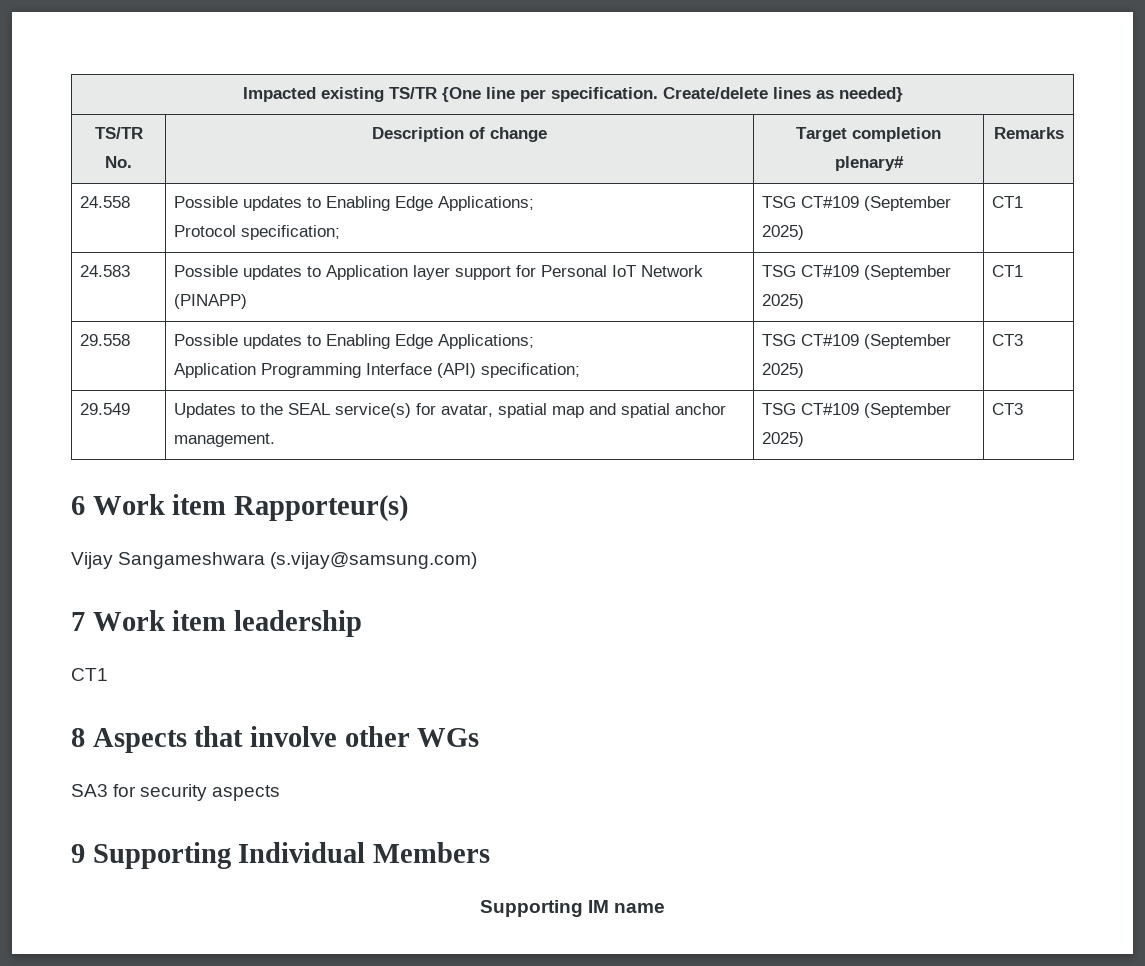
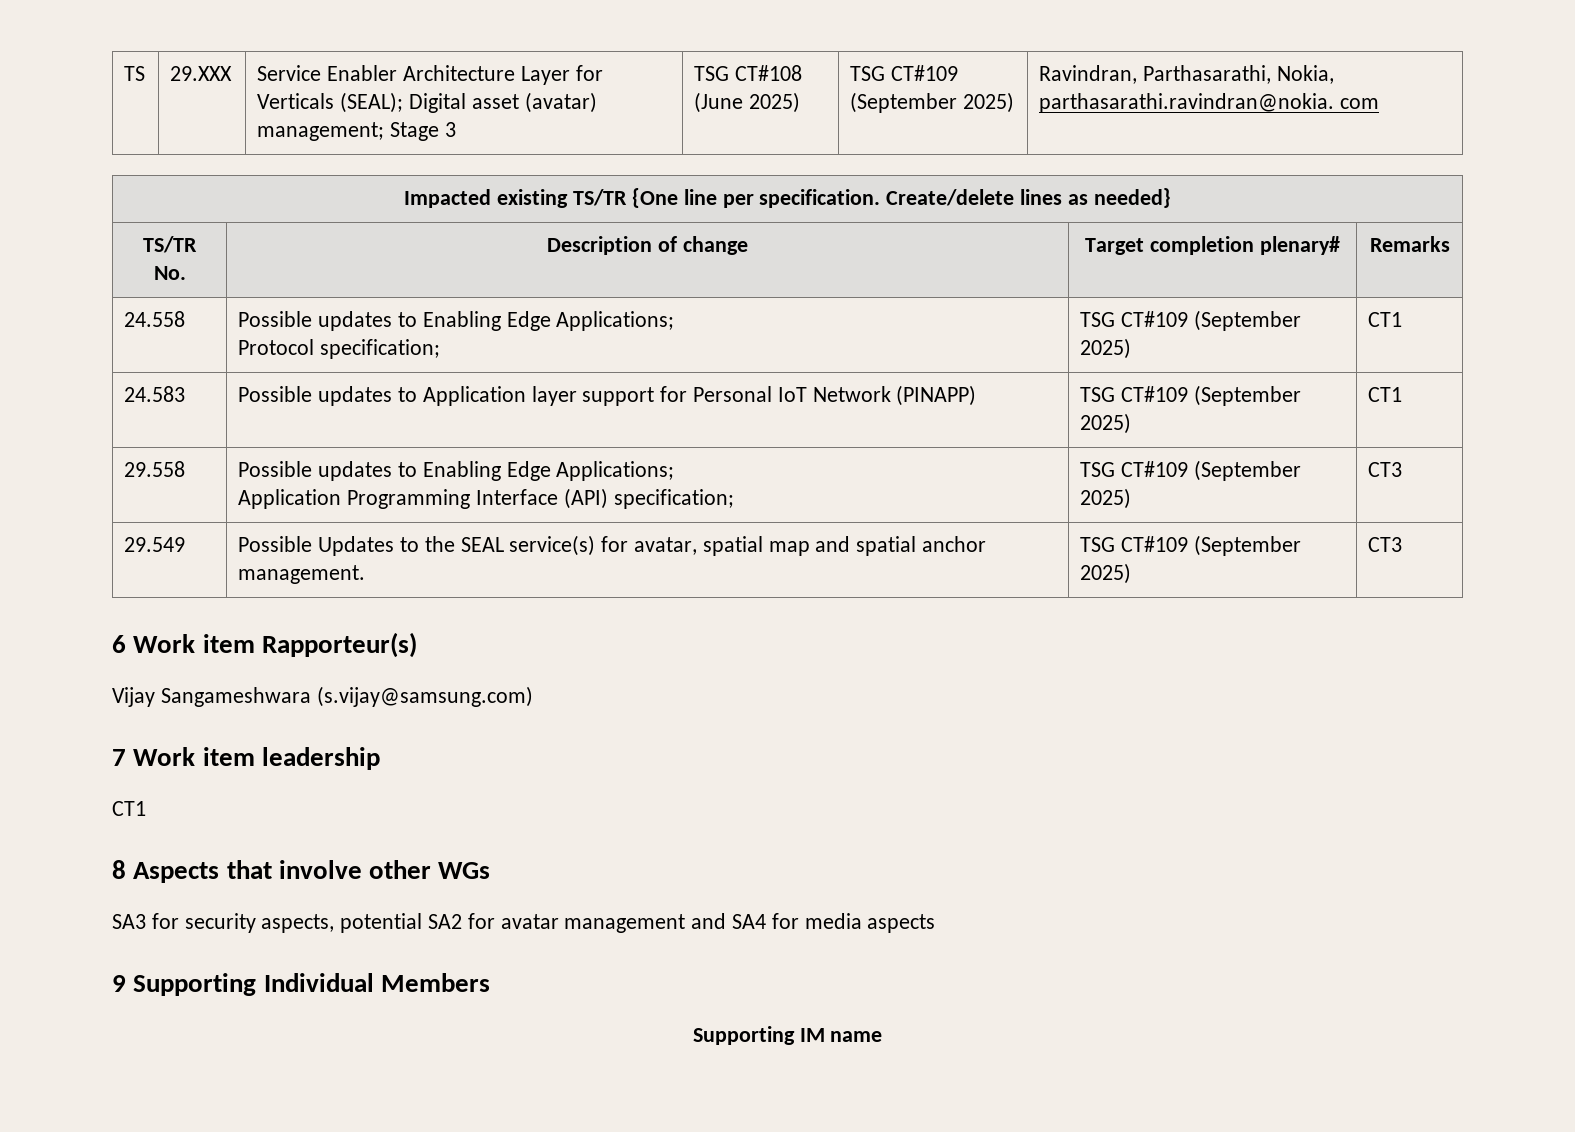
(242, 94) none -> [124,66,146,81] [170,66,233,81] [257,65,603,85] [257,92,597,113] [257,122,456,141] [694,65,803,81] [694,92,801,113] [850,65,959,81] [850,92,1015,113] [1039,65,1334,84] [1039,93,1380,113] TS | 29.XXX | Service Enabler Architecture Layer for Verticals (SEAL); Digital asset (avatar) management; Stage 3 | TSG CT#108 (June 2025) | TSG CT#109 (September 2025) | Ravindran, Parthasarathi, Nokia, parthasarathi.ravindran@nokia. com //
(131, 409) none -> [238,536,313,552] Possible
(208, 792) none -> [261,913,862,933] aspects, potential SA2 for avatar management and SA4 for media

